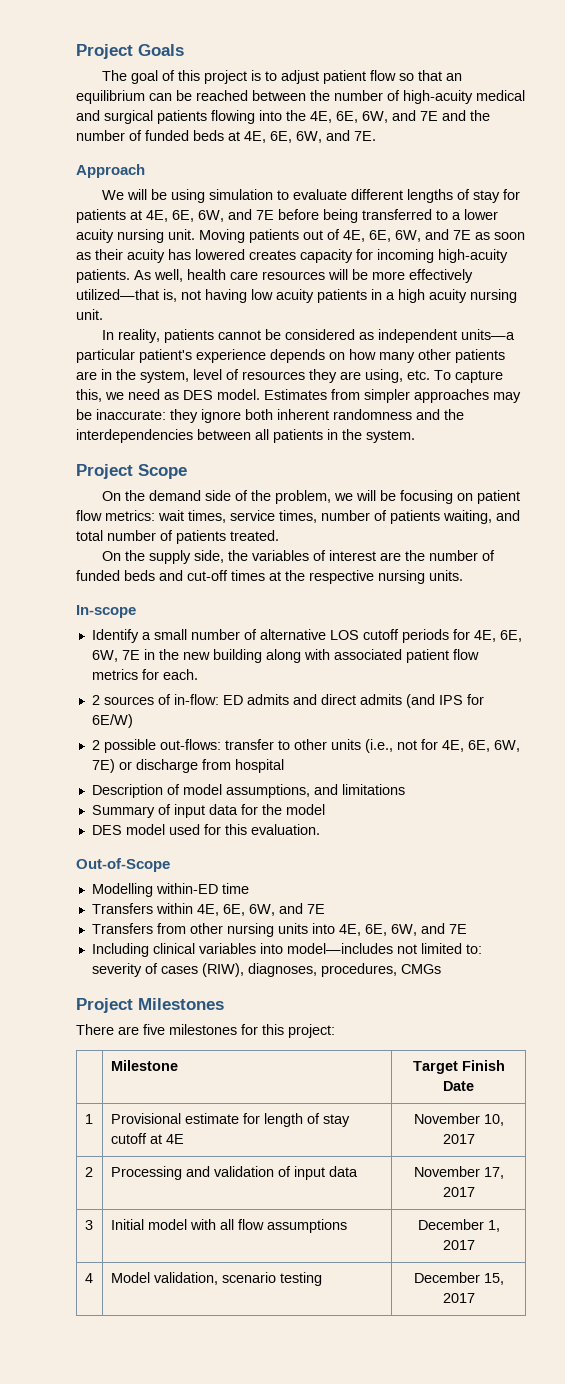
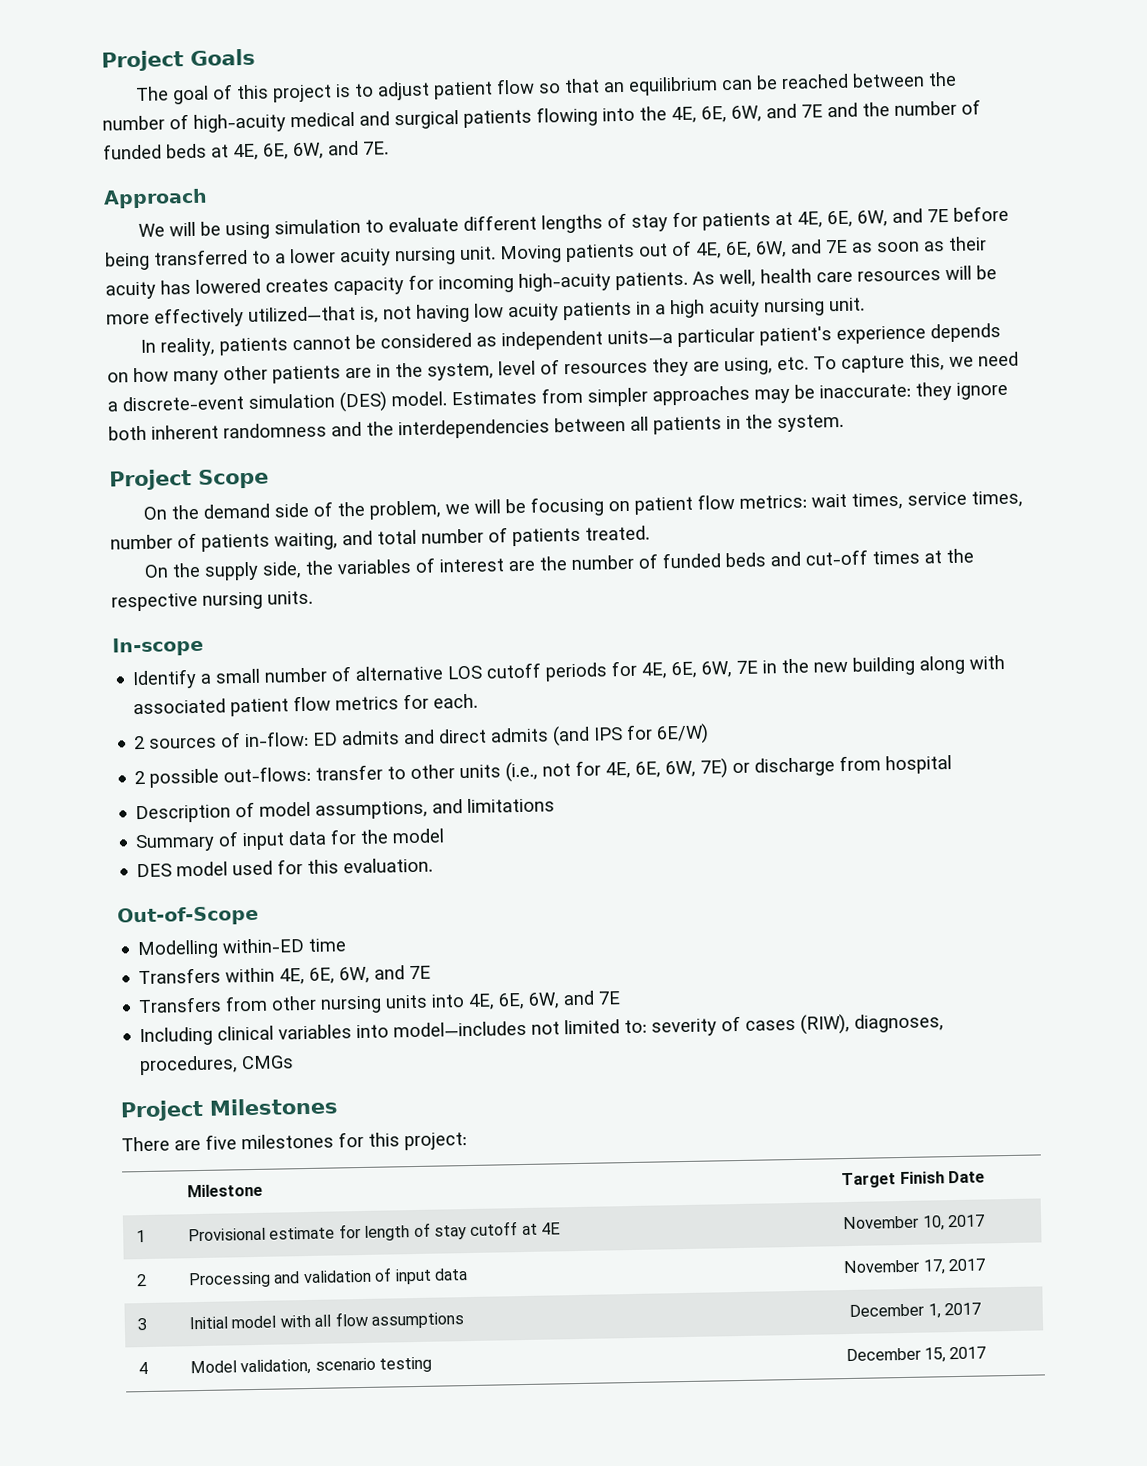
[164,390,213,400] as DES -> [107,391,388,413] a discrete-event simulation (DES)

